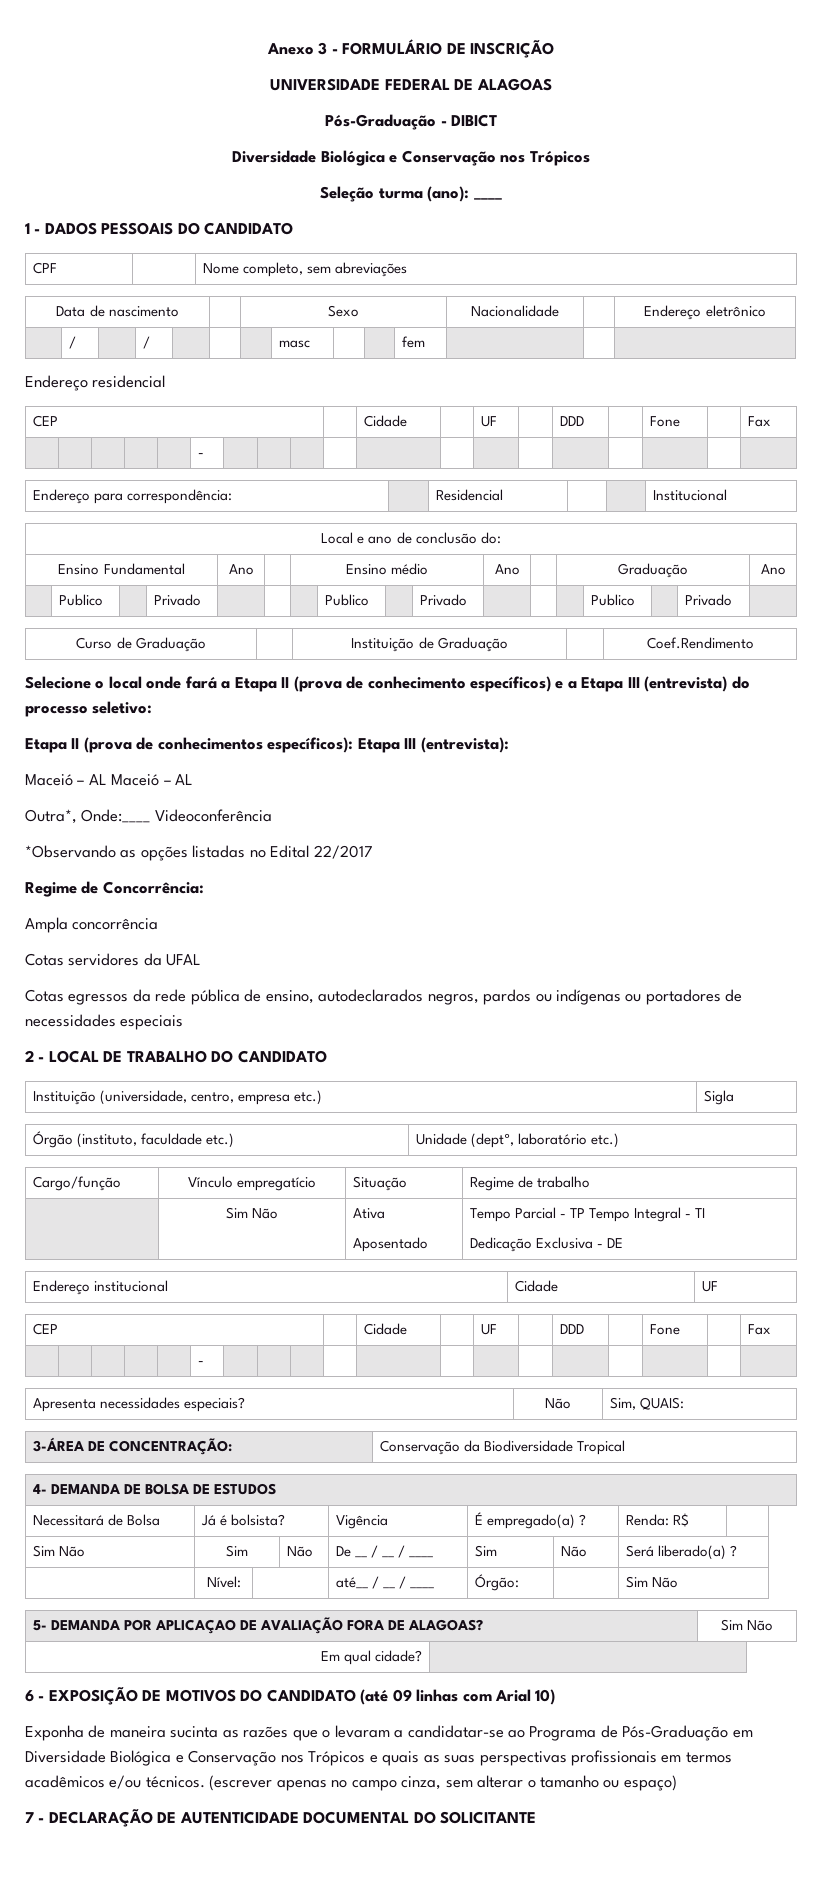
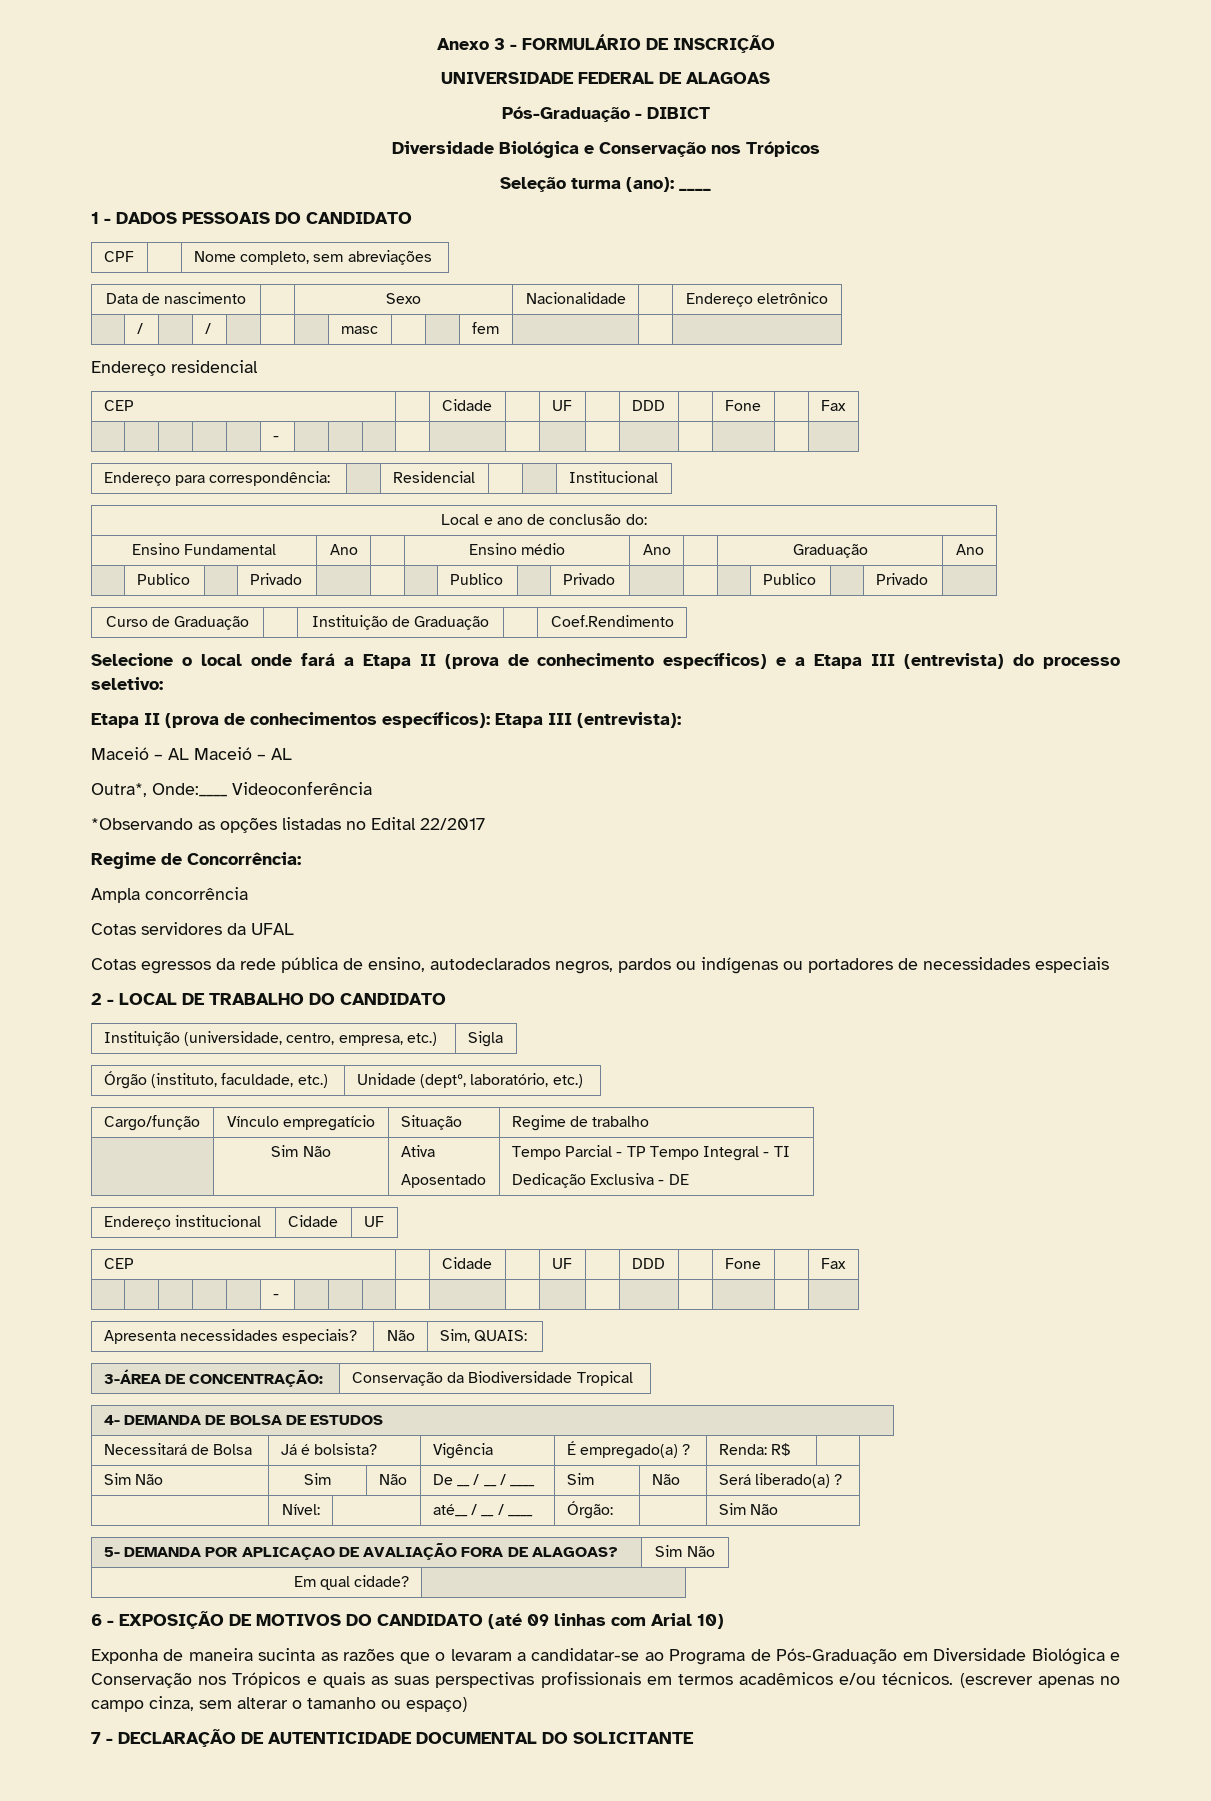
[237,1094,290,1105] empresa -> [338,1035,403,1046] empresa,
[140,1133,202,1145] faculdade -> [221,1073,294,1087] faculdade,
[517,1133,587,1145] laboratório -> [470,1073,549,1087] laboratório,

